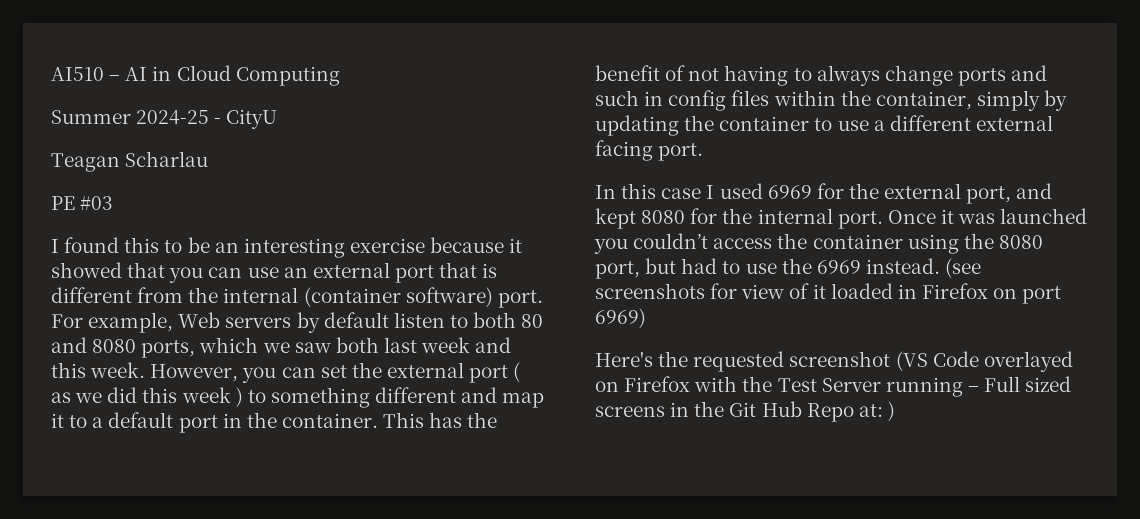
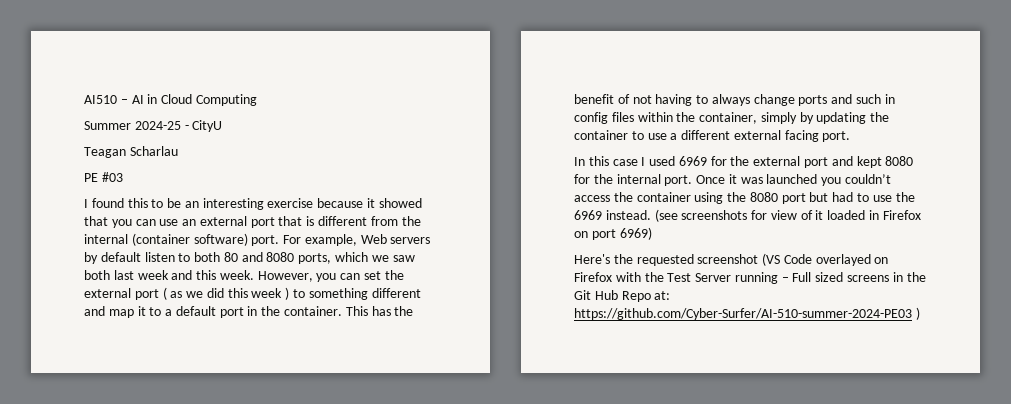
[966,186,1012,204] port, -> [804,157,829,168] port
[595,261,640,279] port, -> [781,193,806,204] port
(883, 410) none -> [574,308,912,320] https://github.com/Cyber-Surfer/AI-510-summer-2024-PE03

